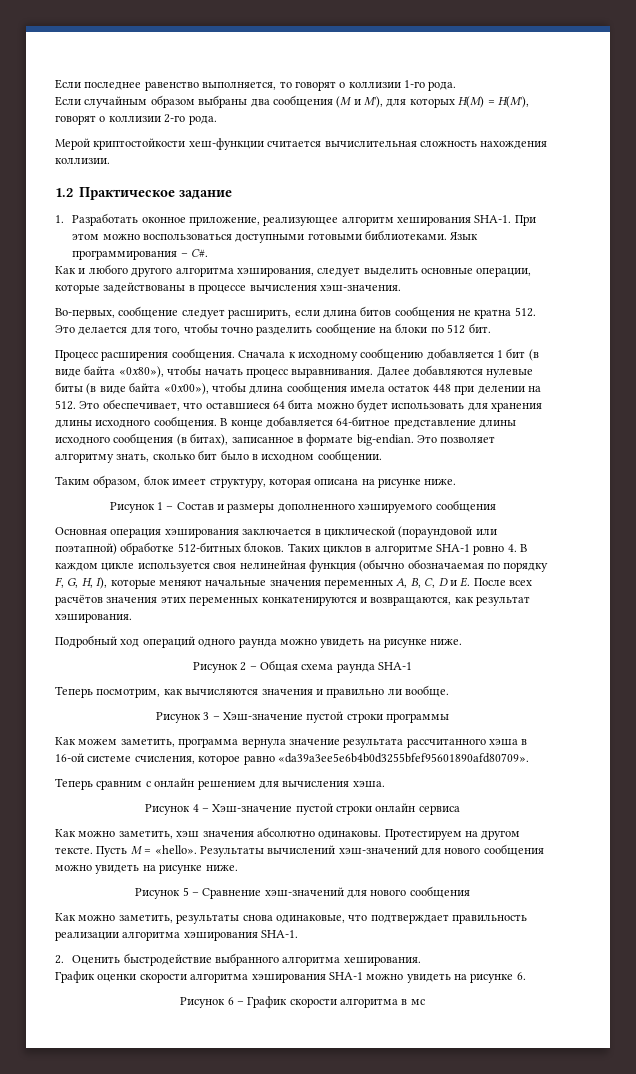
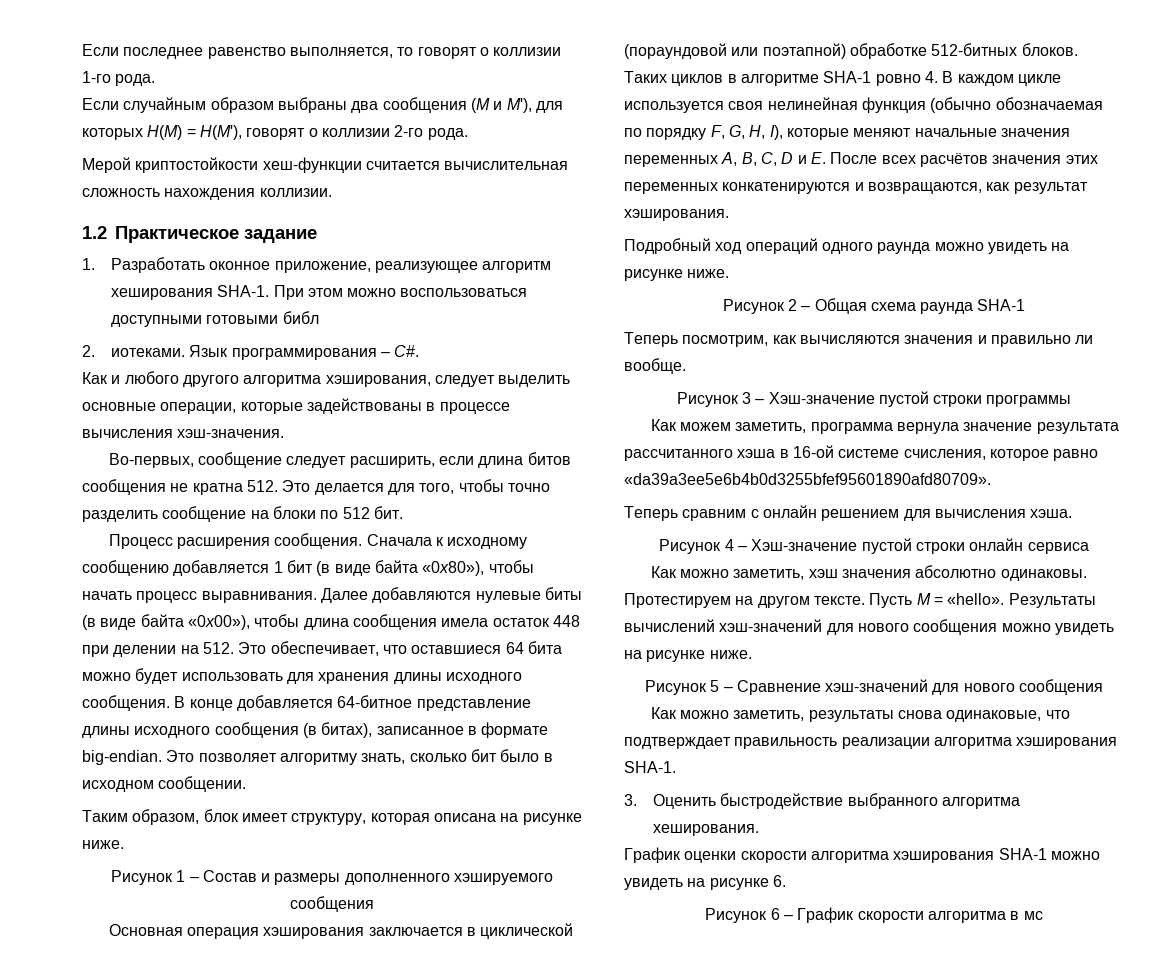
[365,230,448,240] библиотеками. -> [282,311,319,324] [82,345,185,357] библ // 2. иотеками.
[55,955,64,964] 2. -> [624,794,637,806] 3.

